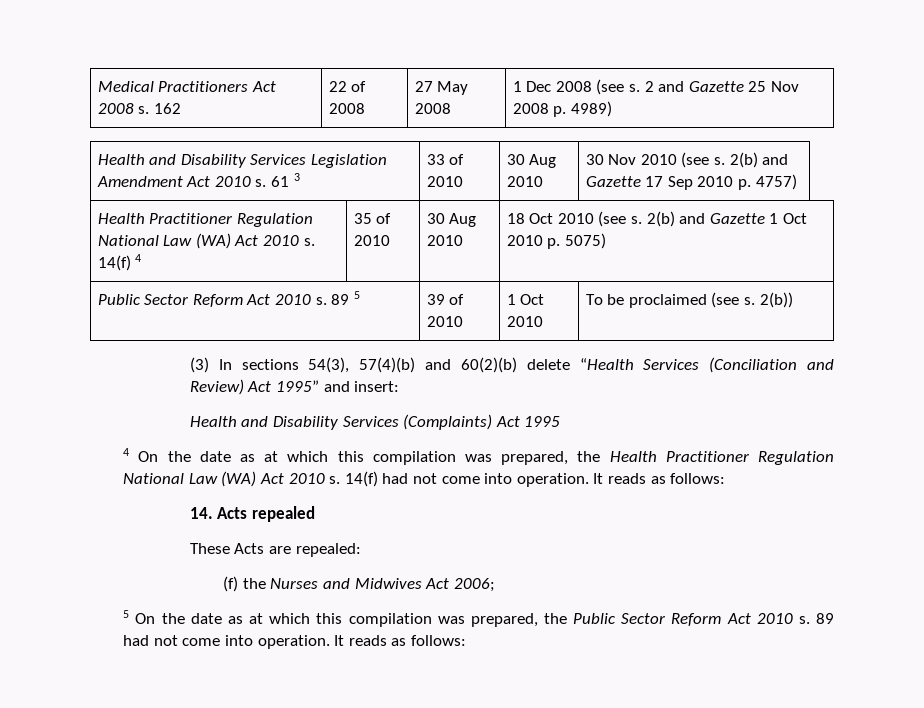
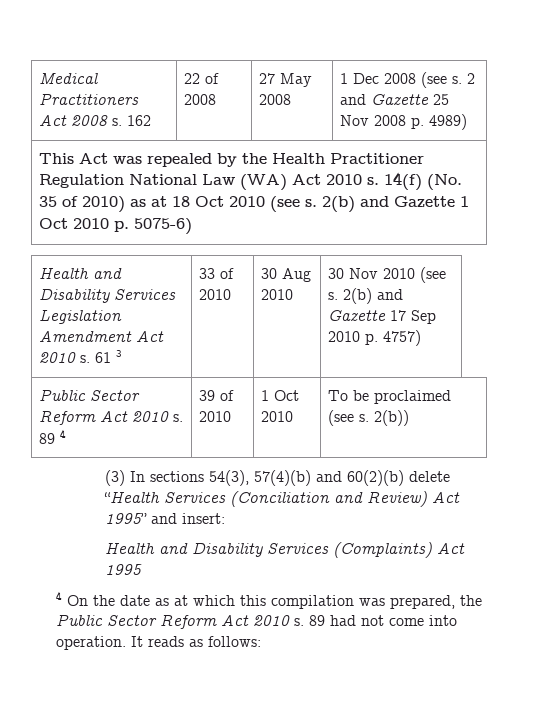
(612, 109) none -> [39,153,425,167] [39,172,463,191] [39,196,470,213] [39,218,193,235] // This Act was repealed by the Health Practitioner Regulation National Law (WA) Act 2010 s. 14(f) (No. 35 of 2010) as at 18 Oct 2010 (see s. 2(b) and Gazette 1 Oct 2010 p. 5075-6)
[97,213,313,227] [97,233,315,249] [97,254,142,271] [353,213,392,224] [353,235,390,246] [426,213,477,227] [426,235,463,246] [506,211,807,227] [506,233,606,249] [97,291,360,307] // Health Practitioner Regulation National Law (WA) Act 2010 s. 14(f) 4 | 35 of 2010 | 30 Aug 2010 | 18 Oct 2010 (see s. 2(b) and Gazette 1 Oct 2010 p. 5075) // Public Sector Reform Act 2010 s. 89 5 -> [39,389,141,401] [39,410,184,425] [39,429,67,444] // Public Sector Reform Act 2010 s. 89 4
[609,451,834,465] [123,471,726,487] [189,506,316,522] [189,543,361,557] [223,576,495,592] [123,610,567,627] Health Practitioner Regulation National Law (WA) Act 2010 s. 14(f) had not come into operation. It reads as follows: // 14. Acts repealed // These Acts are repealed: // (f) the Nurses and Midwives Act 2006; // 5 On the date as at which this compilation was prepared, the -> (482, 600) none

